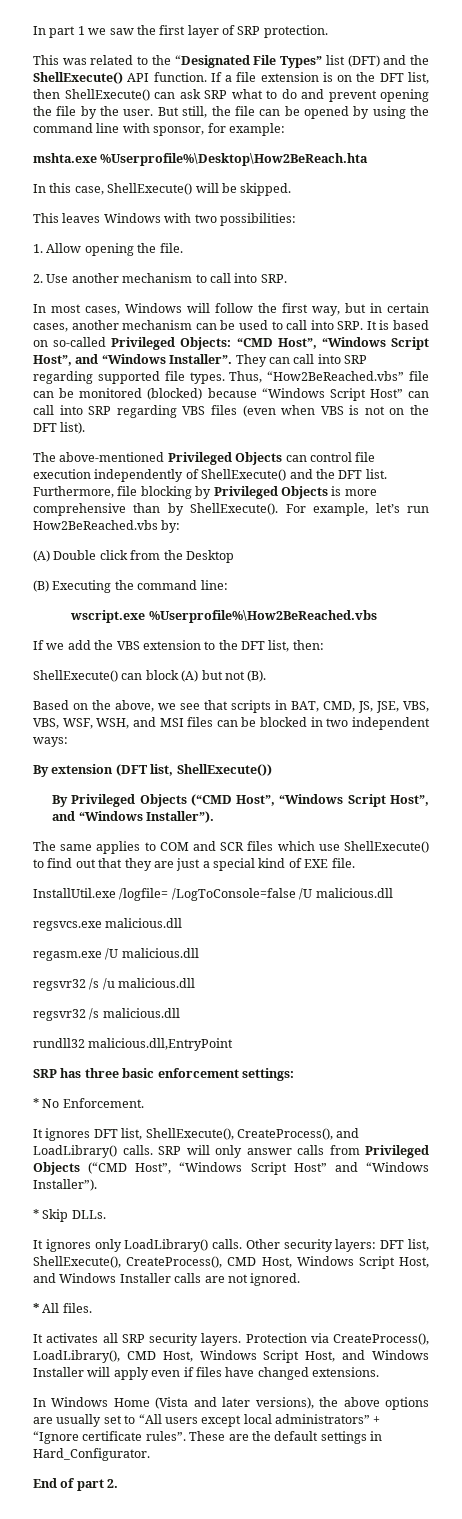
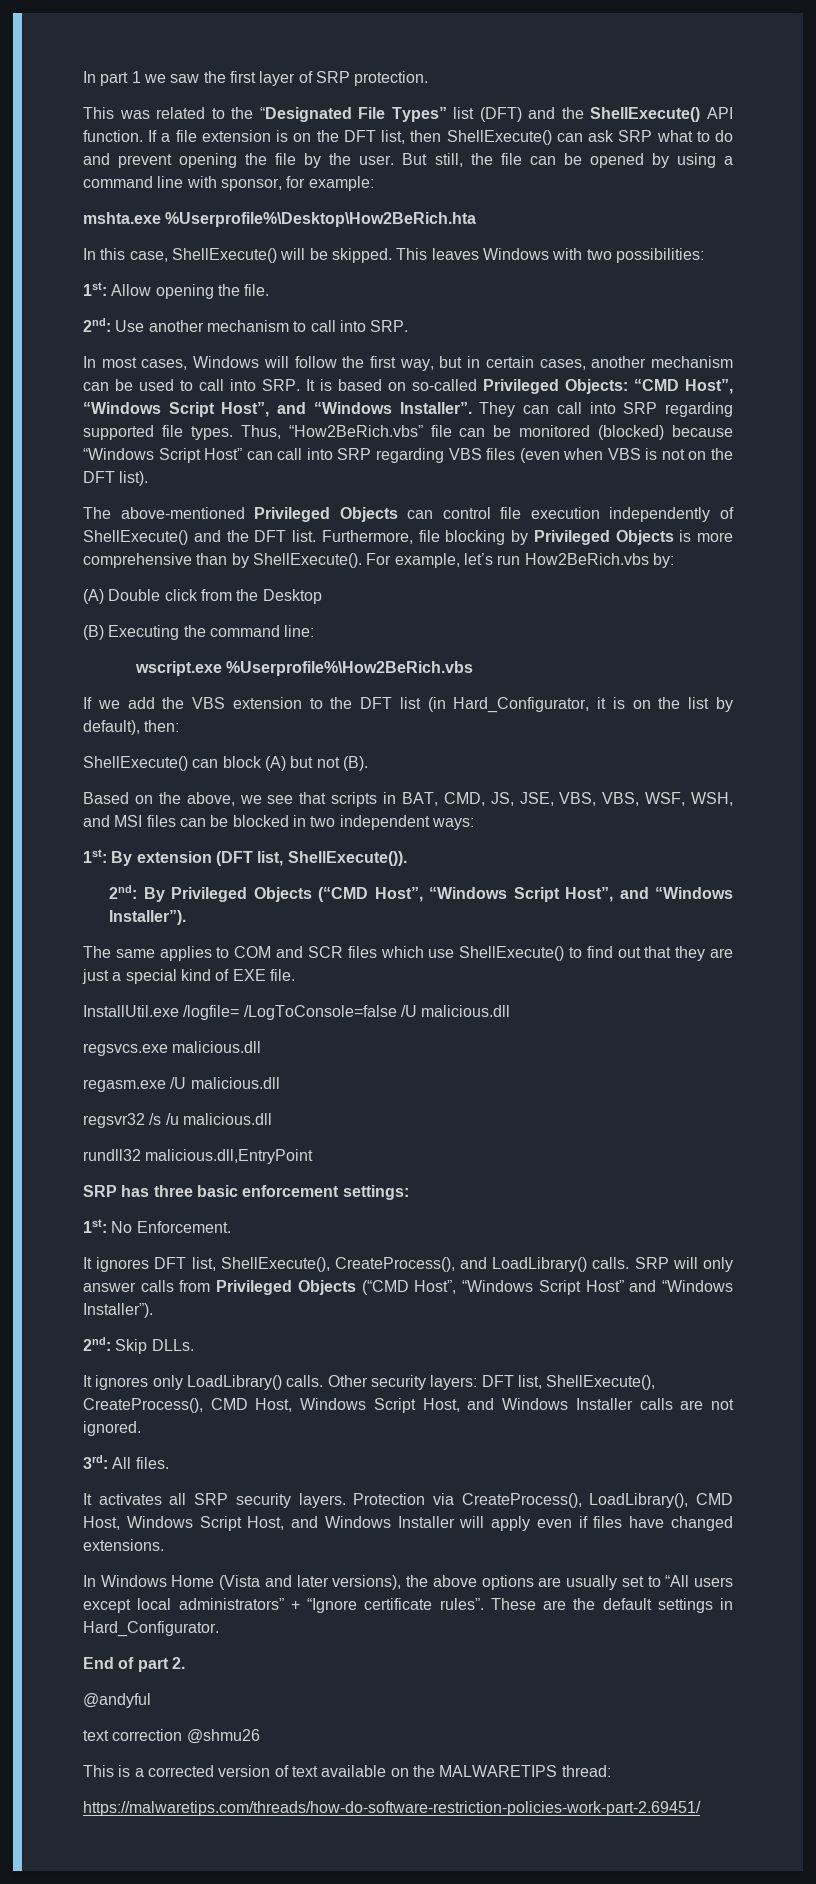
[409,106,429,116] the -> [723,156,733,165] a
[100,153,369,166] %Userprofile%\Desktop\How2BeReach.hta -> [165,212,477,227] %Userprofile%\Desktop\How2BeRich.hta
(292, 189) // -> (392, 255) none
[33,244,43,253] 1. -> [83,282,107,296] 1st:
[33,274,43,283] 2. -> [83,318,111,332] 2nd:
[267,371,405,381] “How2BeReached.vbs” -> [288,425,423,437] “How2BeRich.vbs”
[33,520,158,530] How2BeReached.vbs -> [524,553,649,565] How2BeRich.vbs
[148,610,377,623] %Userprofile%\How2BeReached.vbs -> [226,661,474,676] %Userprofile%\How2BeRich.vbs
[268,640,290,652] list, -> [399,697,733,713] [83,720,140,735] list (in Hard_Configurator, it is on the list by default),
(68, 742) none -> [83,849,107,863] 1st:
[176,764,272,776] ShellExecute()) // -> [287,851,407,866] [109,885,138,899] ShellExecute()). // 2nd:
[33,1008,180,1021] // regsvr32 /s malicious.dll -> (272, 1119) none
[33,1098,39,1108] * -> [83,1219,107,1233] 1st:
[33,1209,39,1219] * -> [83,1337,111,1351] 2nd:
[33,1303,39,1313] * -> [83,1455,108,1469] 3rd:
(119, 1483) none -> [83,1693,151,1708] [83,1729,260,1744] [83,1765,611,1777] [83,1801,701,1816] // @andyful // text correction @shmu26 // This is a corrected version of text available on the MALWARETIPS thread: // https://malwaretips.com/threads/how-do-software-restriction-policies-work-part-2.69451/

